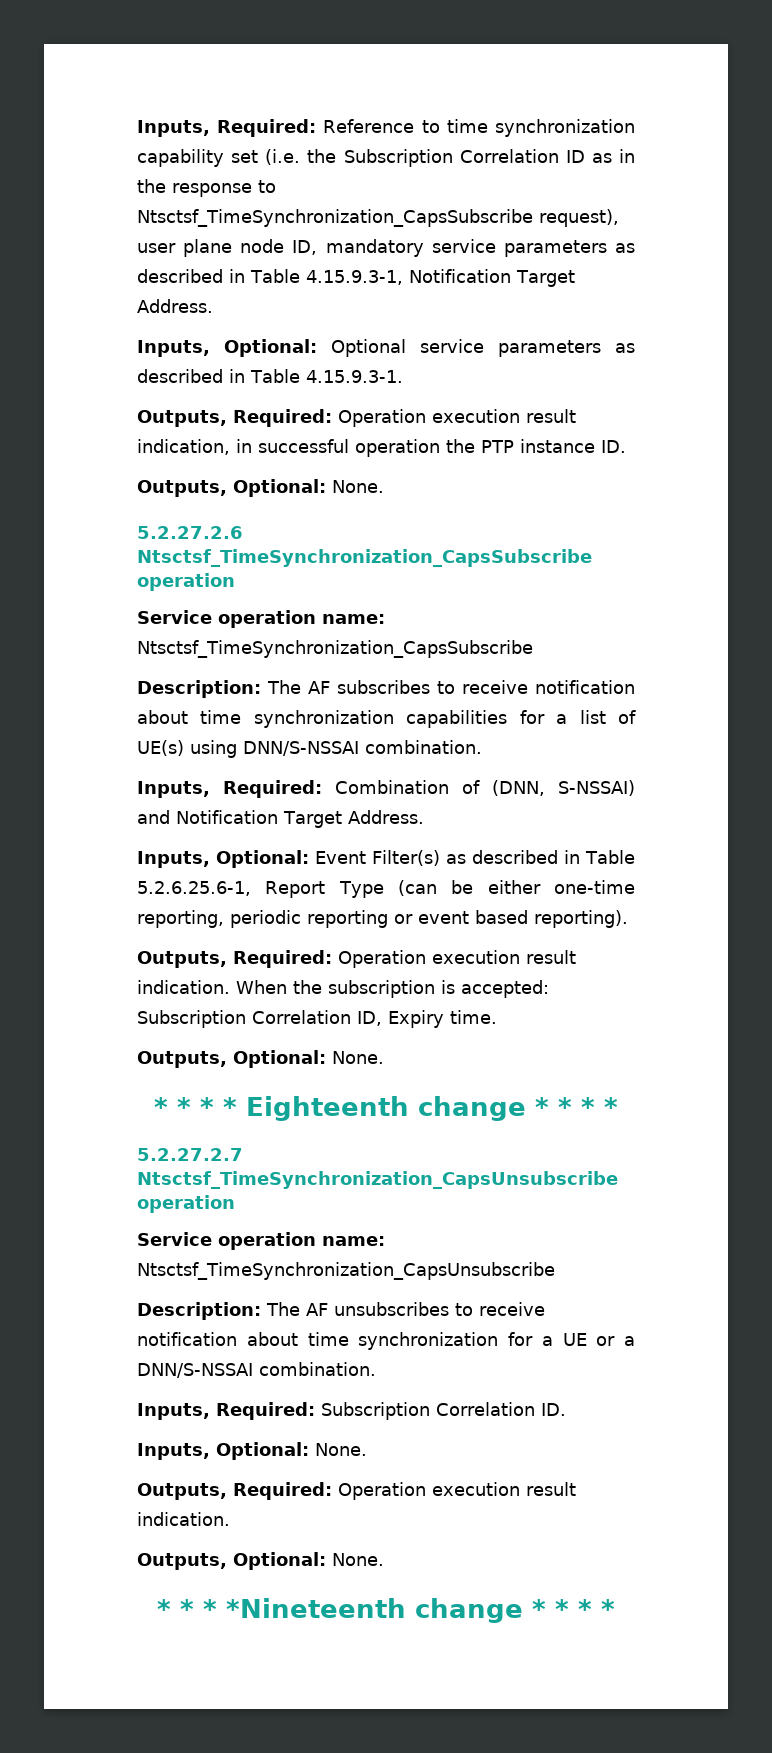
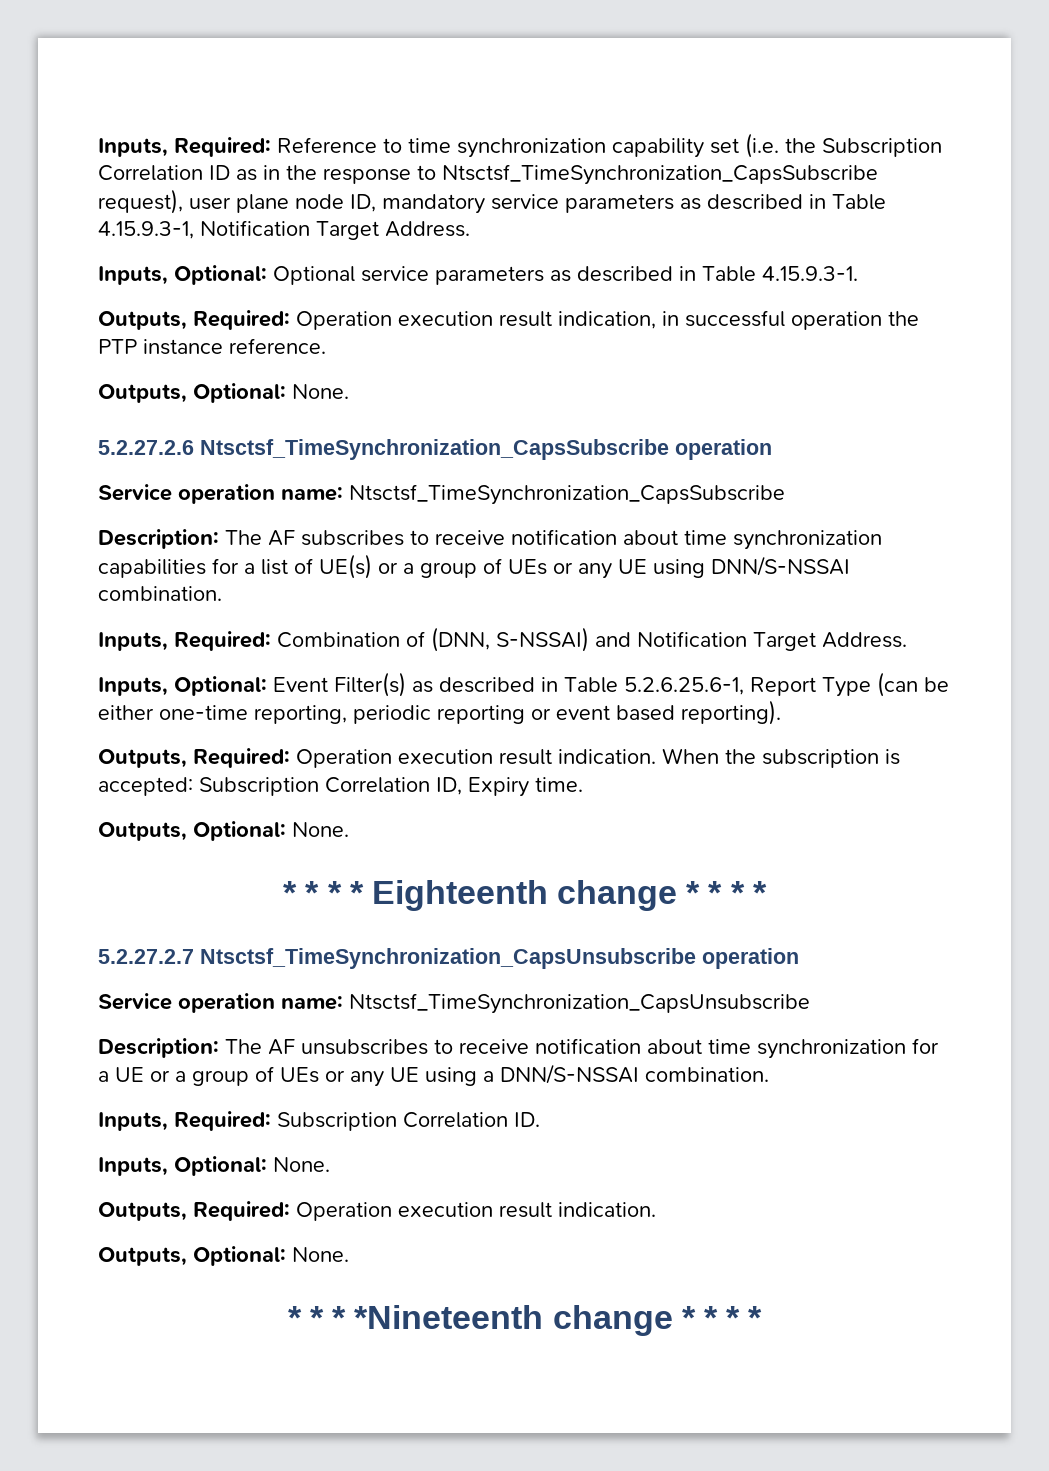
[601,440,626,453] ID. -> [229,338,326,354] reference.
(184, 748) none -> [378,558,647,579] or a group of UEs or any UE
(635, 1341) none -> [192,1066,494,1087] group of UEs or any UE using a

